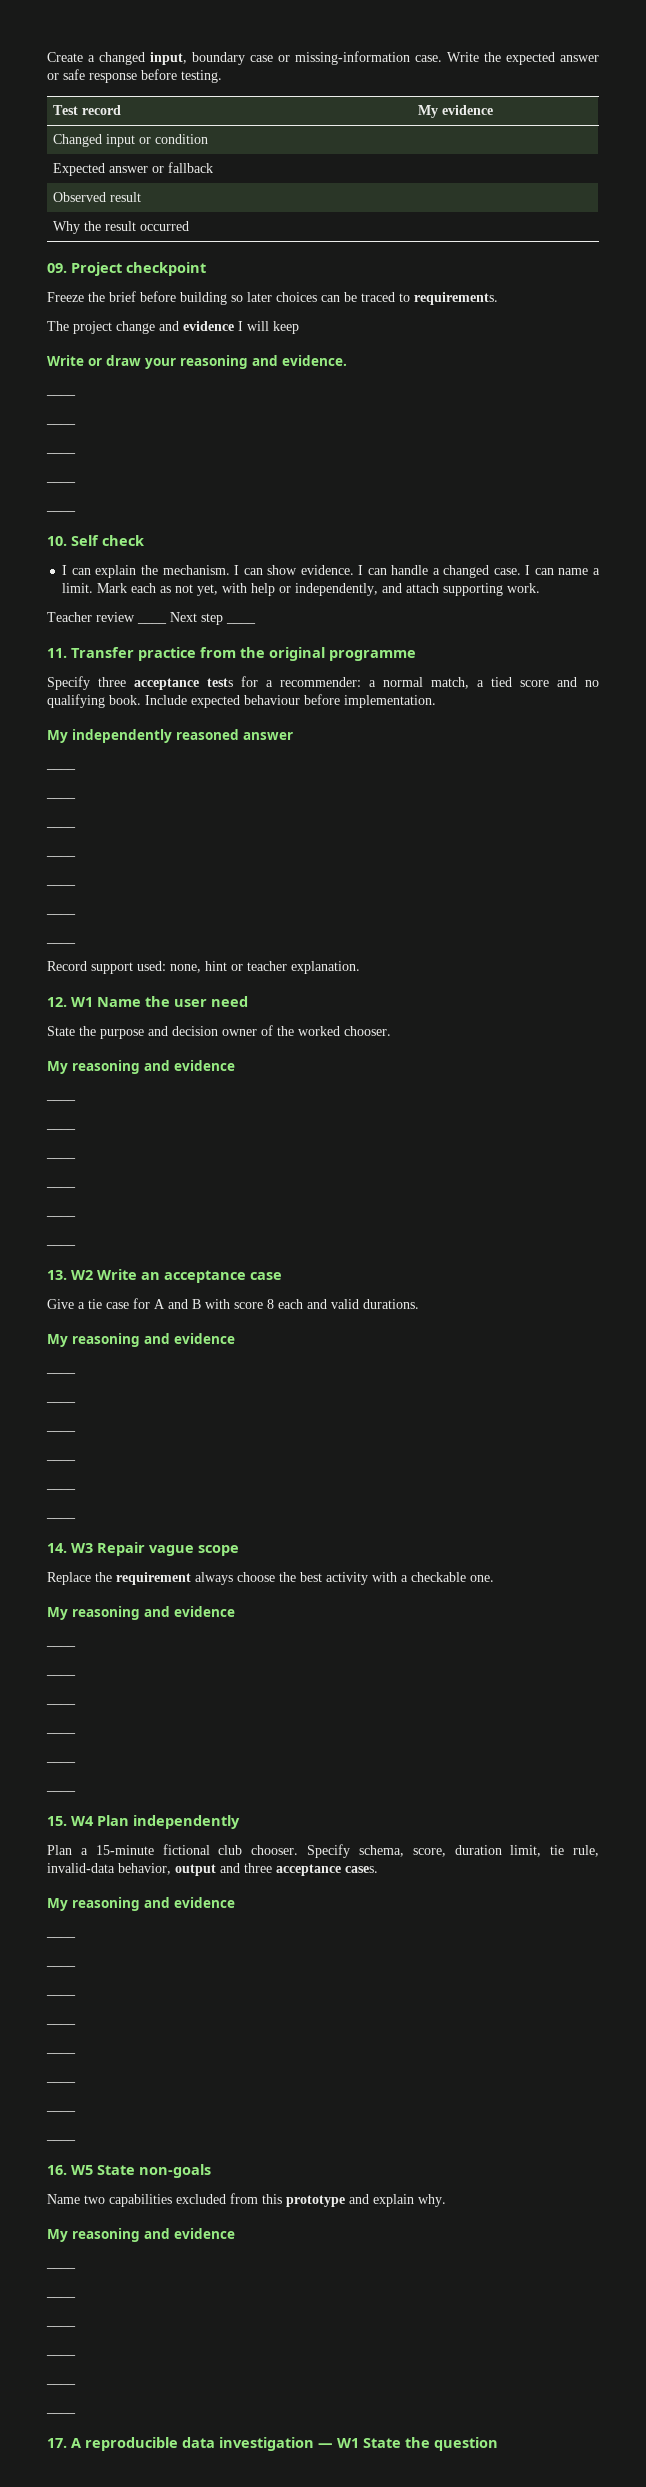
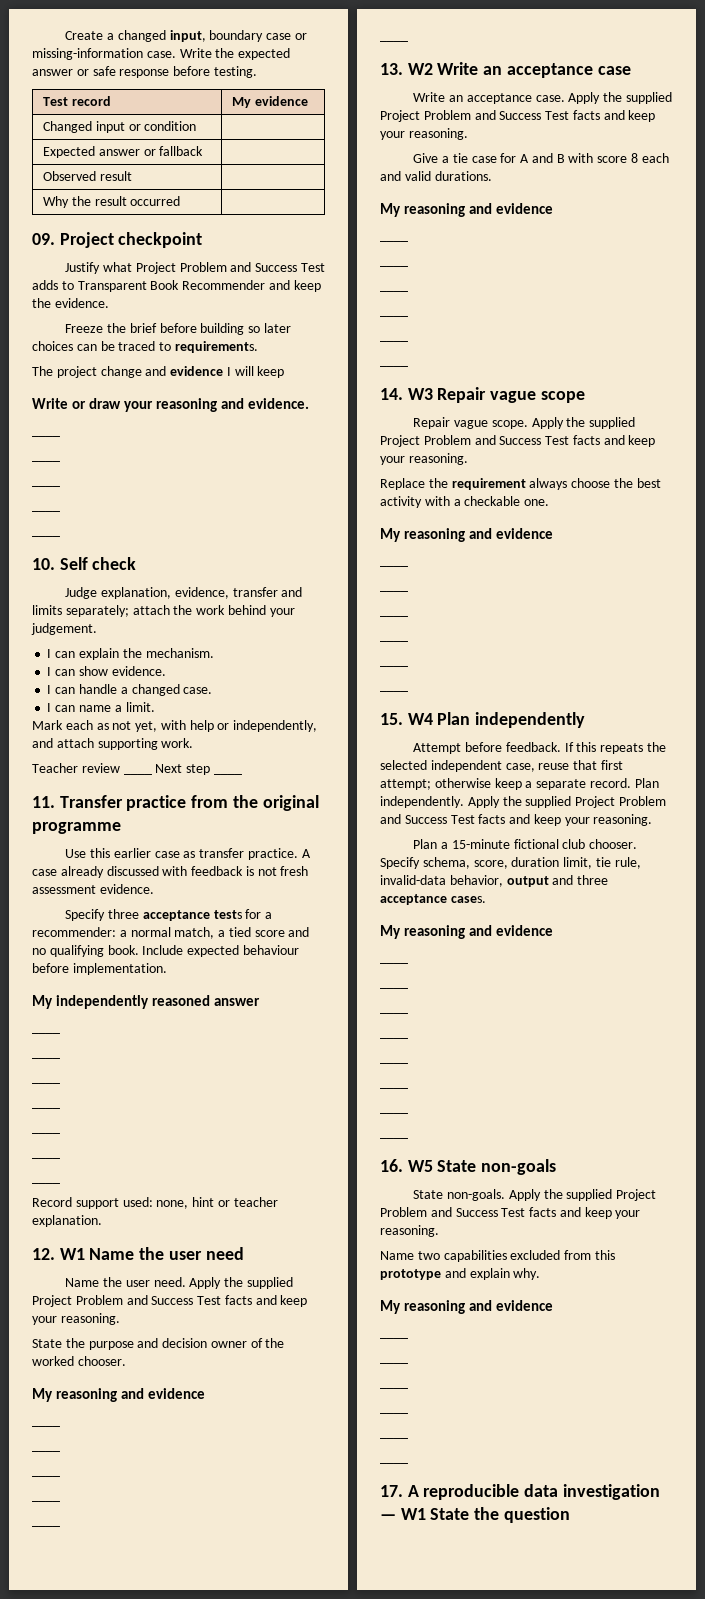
(206, 269) none -> [65,262,325,274] [32,280,321,292] [32,298,109,308] // Justify what Project Problem and Success Test adds to Transparent Book Recommender and keep the evidence.
(144, 540) none -> [65,587,303,599] [32,605,295,617] [31,623,97,635] // Judge explanation, evidence, transfer and limits separately; attach the work behind your judgement.
(230, 570) none -> (214, 653) //
(354, 570) none -> (166, 671) //
(521, 571) none -> (213, 690) //
(94, 588) none -> (155, 707) //
(416, 655) none -> [65,848,311,860] [32,866,309,878] [32,884,154,894] // Use this earlier case as transfer practice. A case already discussed with feedback is not fresh assessment evidence.
(248, 1001) none -> [65,1277,293,1289] [32,1295,308,1307] [32,1313,120,1325] // Name the user need. Apply the supplied Project Problem and Success Test facts and keep your reasoning.
(282, 1276) none -> [413,92,672,104] [380,110,656,122] [380,128,468,140] // Write an acceptance case. Apply the supplied Project Problem and Success Test facts and keep your reasoning.
(239, 1550) none -> [413,417,636,429] [380,435,656,447] [380,453,468,465] // Repair vague scope. Apply the supplied Project Problem and Success Test facts and keep your reasoning.
(240, 1822) none -> [413,742,666,754] [380,760,623,772] [380,778,659,790] [380,796,666,808] [380,814,653,826] // Attempt before feedback. If this repeats the selected independent case, reuse that first attempt; otherwise keep a separate record. Plan independently. Apply the supplied Project Problem and Success Test facts and keep your reasoning.
(211, 2171) none -> [413,1189,657,1201] [380,1207,641,1219] [380,1225,439,1237] // State non-goals. Apply the supplied Project Problem and Success Test facts and keep your reasoning.

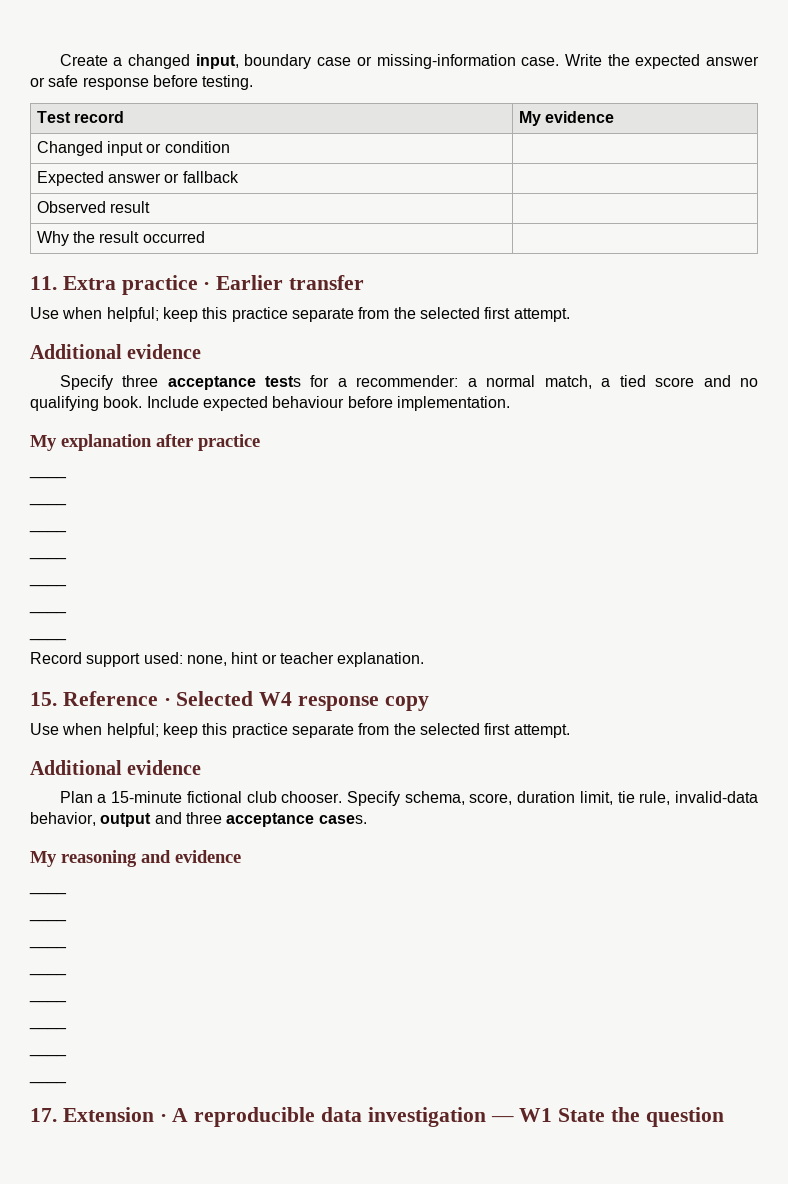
[32,232,203,248] [65,262,325,274] [32,280,321,292] [32,298,109,308] [65,323,291,335] [32,341,258,353] [32,366,285,378] [32,398,310,412] [32,435,60,437] [32,460,60,462] [32,485,60,487] [32,510,60,512] [32,535,60,537] [32,557,137,570] [65,587,303,599] [32,605,295,617] [31,623,97,635] [47,648,214,660] [47,666,166,676] [47,684,213,696] [47,702,155,712] [32,720,318,732] [32,738,194,750] [32,763,120,773] [123,773,152,775] [155,764,242,775] [32,795,319,811] [32,822,121,834] [65,848,311,860] [32,866,309,878] [32,884,154,894] 09. Project checkpoint // Justify what Project Problem and Success Test adds to Transparent Book Recommender and keep the evidence. // Freeze the brief before building so later choices can be traced to requirements. // The project change and evidence I will keep // Write or draw your reasoning and evidence. // ____ // ____ // ____ // ____ // ____ // 10. Self check // Judge explanation, evidence, transfer and limits separately; attach the work behind your judgement. // I can explain the mechanism. // I can show evidence. // I can handle a changed case. // I can name a limit. // Mark each as not yet, with help or independently, and attach supporting work. // Teacher review ____ Next step ____ // 11. Transfer practice from the original programme // Use this earlier case as transfer practice. A case already discussed with feedback is not fresh assessment evidence. -> [30,275,365,295] [30,307,570,322] [30,344,202,359] 11. Extra practice · Earlier transfer // Use when helpful; keep this practice separate from the selected first attempt. // Additional evidence
[56,995,261,1009] independently reasoned answer -> [61,434,260,451] explanation after practice
[32,1247,244,1260] [65,1277,293,1289] [32,1295,308,1307] [32,1313,120,1325] [32,1338,285,1350] [32,1356,126,1366] [32,1388,206,1402] [32,1425,60,1427] [32,1450,60,1452] [32,1475,60,1477] [32,1500,60,1502] [32,1525,60,1527] [380,40,408,42] [380,62,631,78] [413,92,672,104] [380,110,656,122] [380,128,468,140] [413,153,669,163] [380,171,492,181] [380,203,554,217] [380,240,408,242] [380,265,408,267] [380,290,408,292] [380,315,408,317] [380,340,408,342] [380,365,408,367] [380,387,585,403] [413,417,636,429] [380,435,656,447] [380,453,468,465] [380,478,661,490] [380,496,550,508] [380,528,554,542] [380,565,408,567] [380,590,408,592] [380,615,408,617] [380,640,408,642] [380,665,408,667] [380,690,408,692] [380,712,586,728] [413,742,666,754] [380,760,623,772] [380,778,659,790] [380,796,666,808] [380,814,653,826] 12. W1 Name the user need // Name the user need. Apply the supplied Project Problem and Success Test facts and keep your reasoning. // State the purpose and decision owner of the worked chooser. // My reasoning and evidence // ____ // ____ // ____ // ____ // ____ // ____ // 13. W2 Write an acceptance case // Write an acceptance case. Apply the supplied Project Problem and Success Test facts and keep your reasoning. // Give a tie case for A and B with score 8 each and valid durations. // My reasoning and evidence // ____ // ____ // ____ // ____ // ____ // ____ // 14. W3 Repair vague scope // Repair vague scope. Apply the supplied Project Problem and Success Test facts and keep your reasoning. // Replace the requirement always choose the best activity with a checkable one. // My reasoning and evidence // ____ // ____ // ____ // ____ // ____ // ____ // 15. W4 Plan independently // Attempt before feedback. If this repeats the selected independent case, reuse that first attempt; otherwise keep a separate record. Plan independently. Apply the supplied Project Problem and Success Test facts and keep your reasoning. -> [30,691,429,711] [30,723,570,738] [30,760,202,775] 15. Reference · Selected W4 response copy // Use when helpful; keep this practice separate from the selected first attempt. // Additional evidence
[380,1159,557,1175] [413,1189,657,1201] [380,1207,641,1219] [380,1225,439,1237] [380,1250,615,1262] [380,1268,541,1280] [380,1300,554,1314] [380,1337,408,1339] [380,1362,408,1364] [380,1387,408,1389] [380,1412,408,1414] [380,1437,408,1439] [380,1462,408,1464] // 16. W5 State non-goals // State non-goals. Apply the supplied Project Problem and Success Test facts and keep your reasoning. // Name two capabilities excluded from this prototype and explain why. // My reasoning and evidence // ____ // ____ // ____ // ____ // ____ // ____ -> (67, 1082) none
(403, 1491) none -> [62,1107,167,1122] Extension ·

